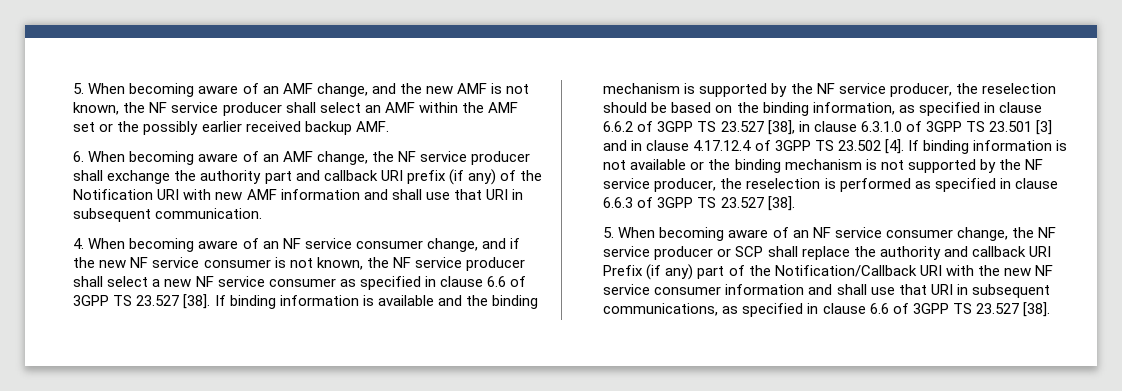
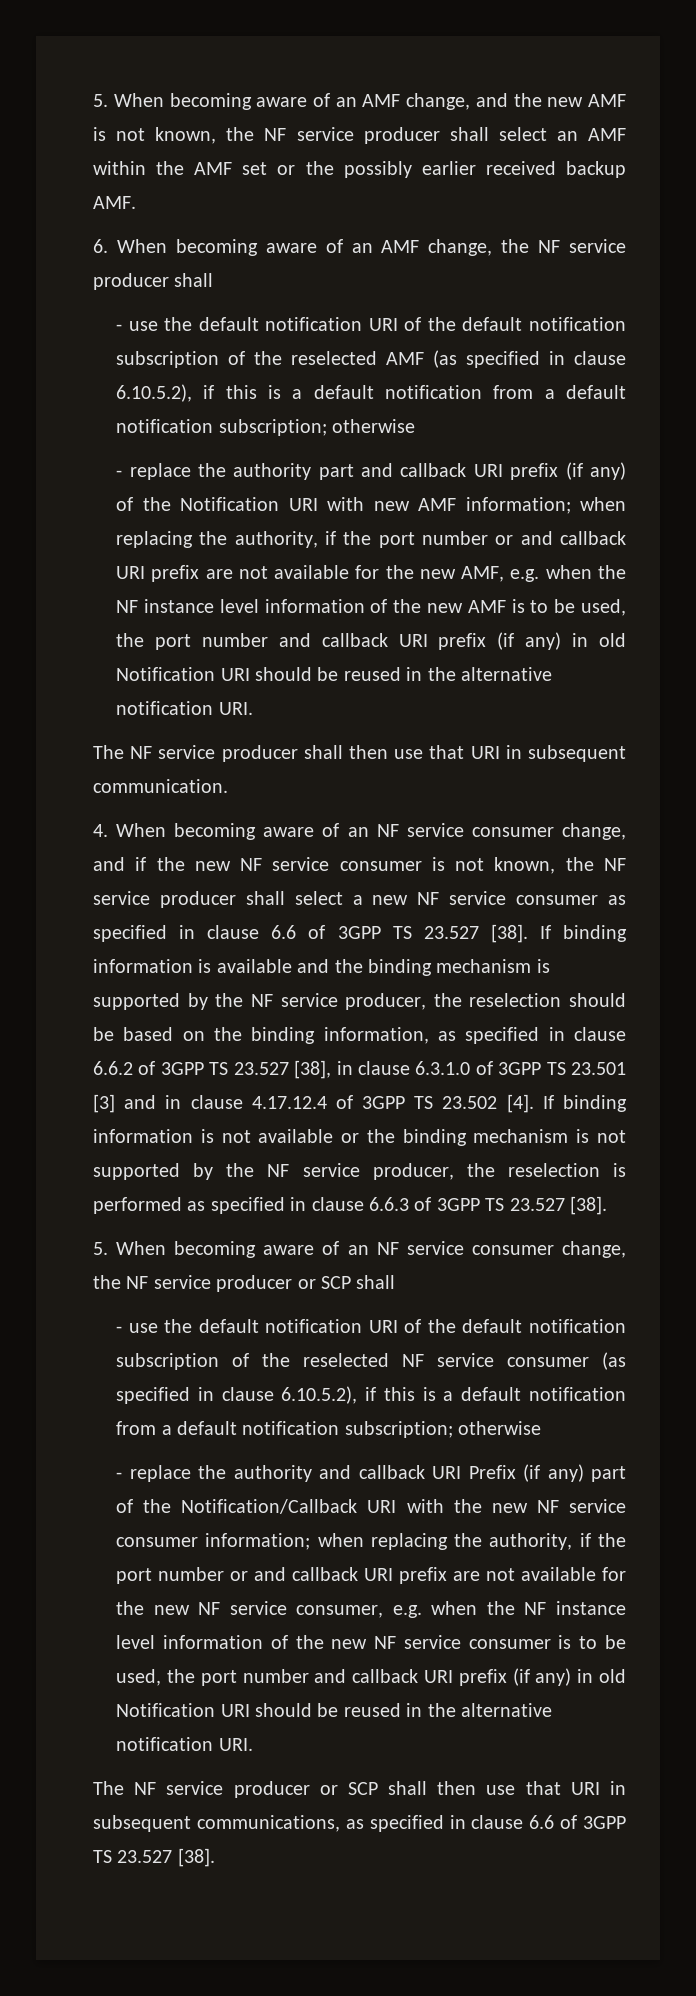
[107,170,171,184] exchange -> [116,317,626,331] [116,350,626,368] [116,384,626,402] [116,419,415,436] [116,463,191,480] // - use the default notification URI of the default notification subscription of the reselected AMF (as specified in clause 6.10.5.2), if this is a default notification from a default notification subscription; otherwise // - replace
[280,189,422,200] information and shall -> [465,497,626,514] [116,531,627,548] [116,565,627,582] [116,599,627,616] [116,632,626,650] [116,667,552,681] [116,701,253,715] [93,745,389,762] information; when replacing the authority, if the port number or and callback URI prefix are not available for the new AMF, e.g. when the NF instance level information of the new AMF is to be used, the port number and callback URI prefix (if any) in old Notification URI should be reused in the alternative notification URI. // The NF service producer shall then
(798, 251) none -> [116,1319,626,1333] [116,1352,626,1370] [116,1386,626,1404] [116,1421,542,1438] [116,1472,123,1479] // - use the default notification URI of the default notification subscription of the reselected NF service consumer (as specified in clause 6.10.5.2), if this is a default notification from a default notification subscription; otherwise // -
[725,284,867,295] information and shall -> [205,1533,626,1550] [116,1567,626,1584] [116,1601,626,1618] [116,1635,626,1649] [116,1668,627,1686] [116,1703,552,1717] [116,1737,253,1751] [93,1781,477,1798] information; when replacing the authority, if the port number or and callback URI prefix are not available for the new NF service consumer, e.g. when the NF instance level information of the new NF service consumer is to be used, the port number and callback URI prefix (if any) in old Notification URI should be reused in the alternative notification URI. // The NF service producer or SCP shall then

